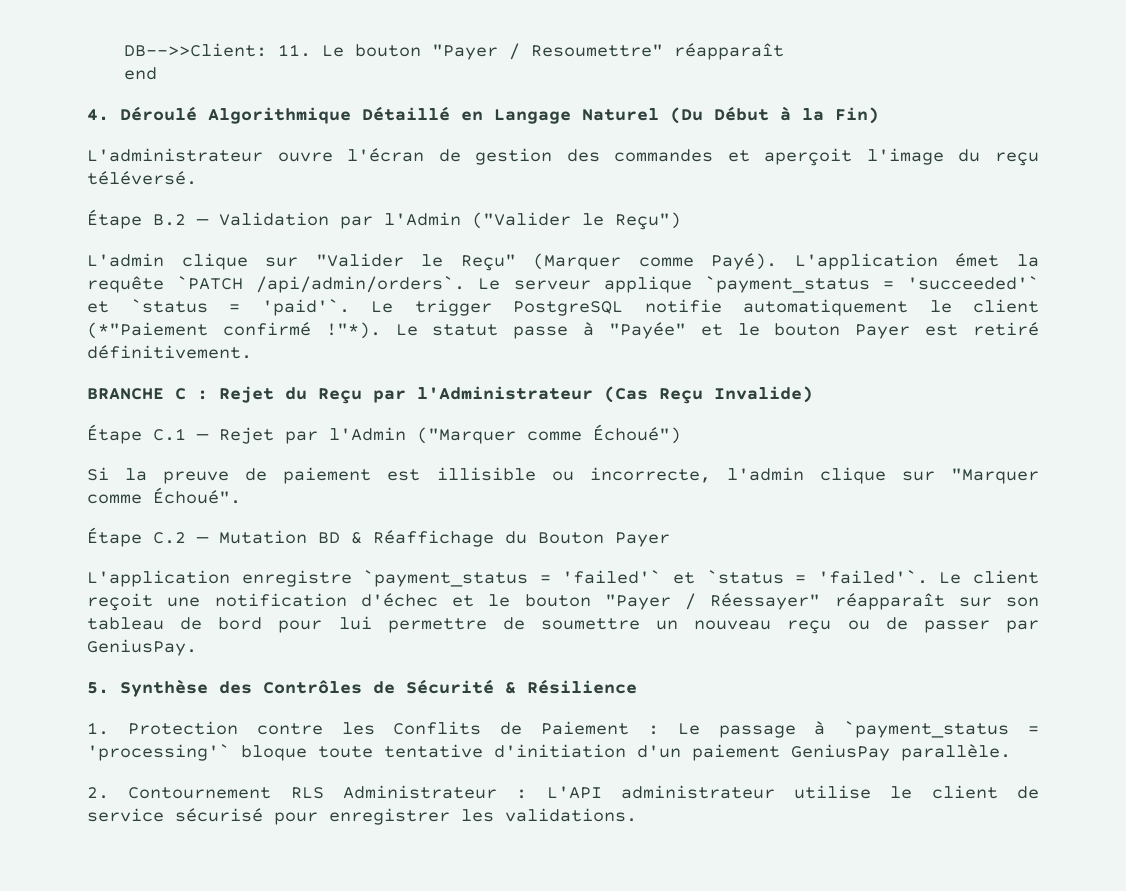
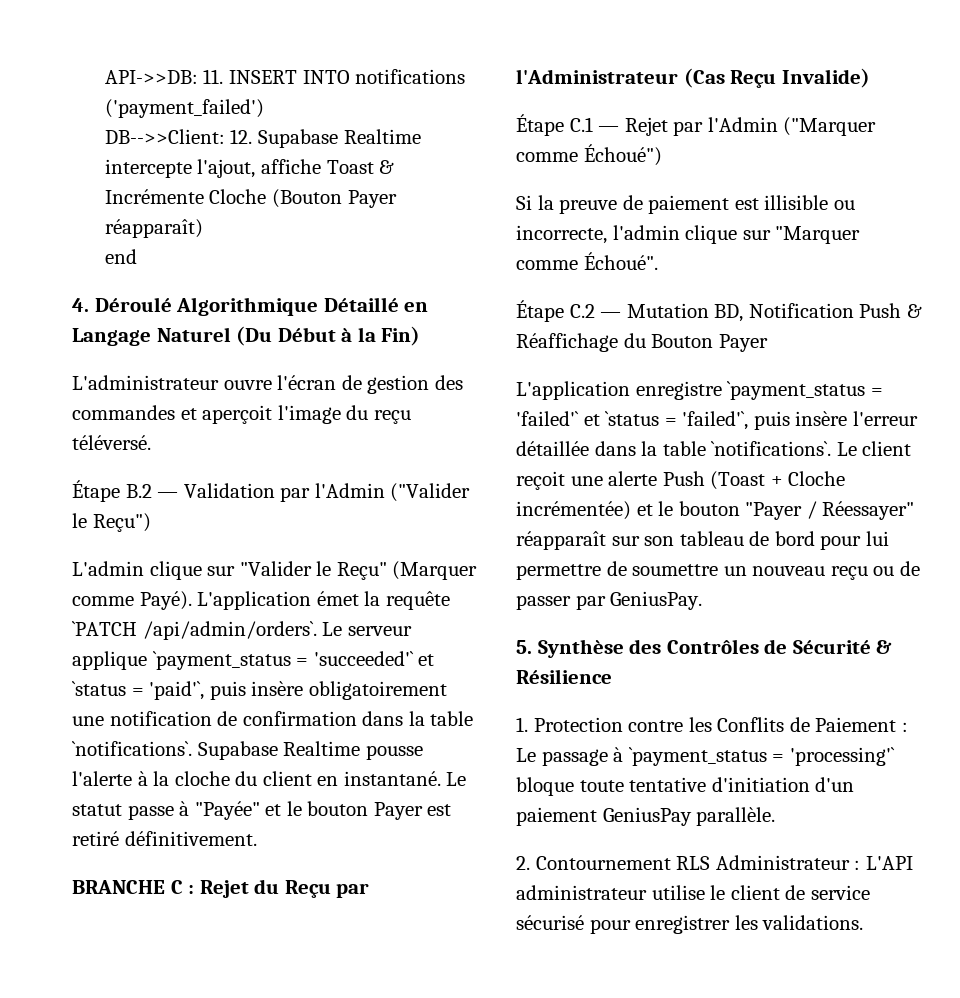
[123,43,784,60] DB-->>Client: 11. Le bouton "Payer / Resoumettre" réapparaît -> [104,69,466,84] [104,99,264,118] [104,129,421,148] [104,159,395,178] [104,189,397,208] [104,219,203,238] API->>DB: 11. INSERT INTO notifications ('payment_failed') // DB-->>Client: 12. Supabase Realtime intercepte l'ajout, affiche Toast & Incrémente Cloche (Bouton Payer réapparaît)
[261,299,1039,316] [87,322,381,339] 'paid'`. Le trigger PostgreSQL notifie automatiquement le client (*"Paiement confirmé !"*). -> [149,681,447,700] [72,711,474,726] [72,741,423,760] [72,771,441,786] 'paid'`, puis insère obligatoirement une notification de confirmation dans la table `notifications`. Supabase Realtime pousse l'alerte à la cloche du client en instantané.
[318,532,340,543] BD -> [714,303,902,322] BD, Notification Push
[817,570,1040,584] [87,593,438,611] 'failed'`. Le client reçoit une notification d'échec -> [682,411,918,430] [516,441,912,456] [516,471,846,490] [516,501,631,520] 'failed'`, puis insère l'erreur détaillée dans la table `notifications`. Le client reçoit une alerte Push (Toast + Cloche incrémentée)

